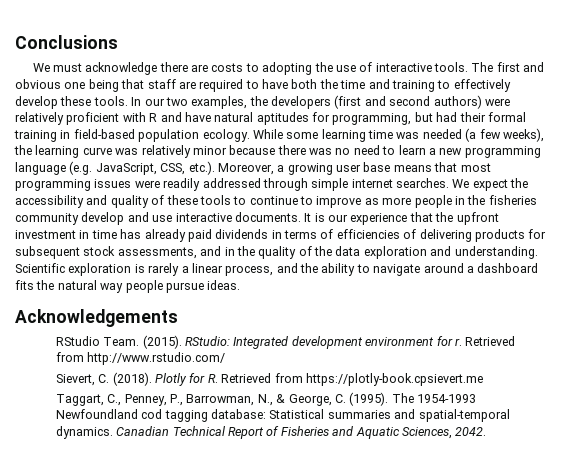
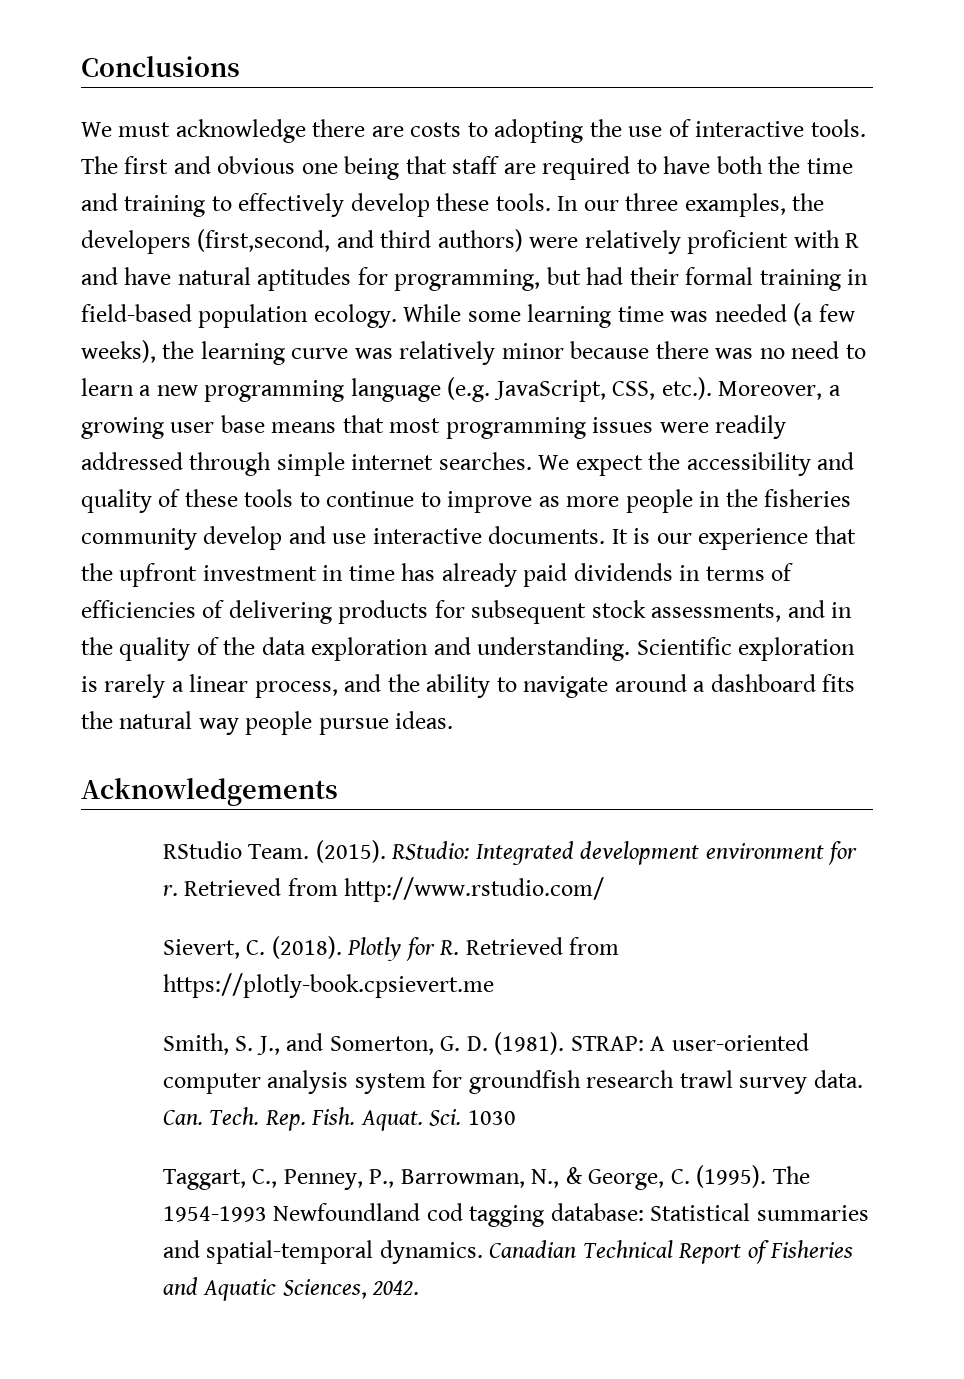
[165,97,188,106] two -> [625,193,679,211] three
[334,95,431,109] (first and second -> [197,229,432,252] (first,second, and third
(483, 379) none -> [162,1032,809,1055] [162,1070,863,1094] [162,1107,516,1131] // Smith, S. J., and Somerton, G. D. (1981). STRAP: A user-oriented computer analysis system for groundfish research trawl survey data. Can. Tech. Rep. Fish. Aquat. Sci. 1030

